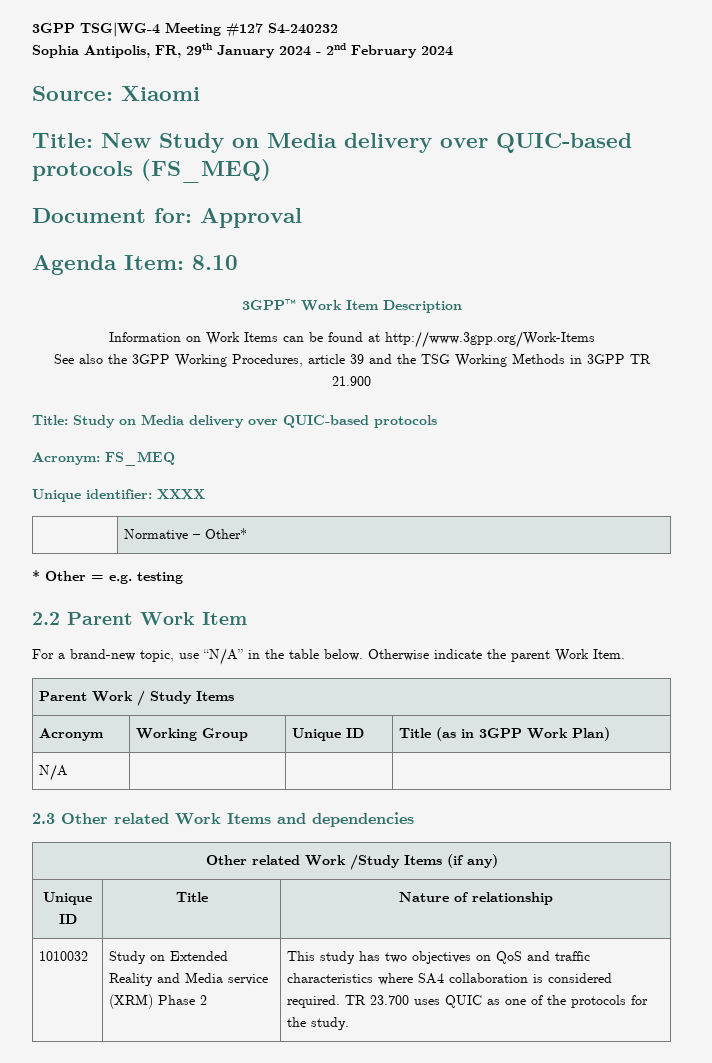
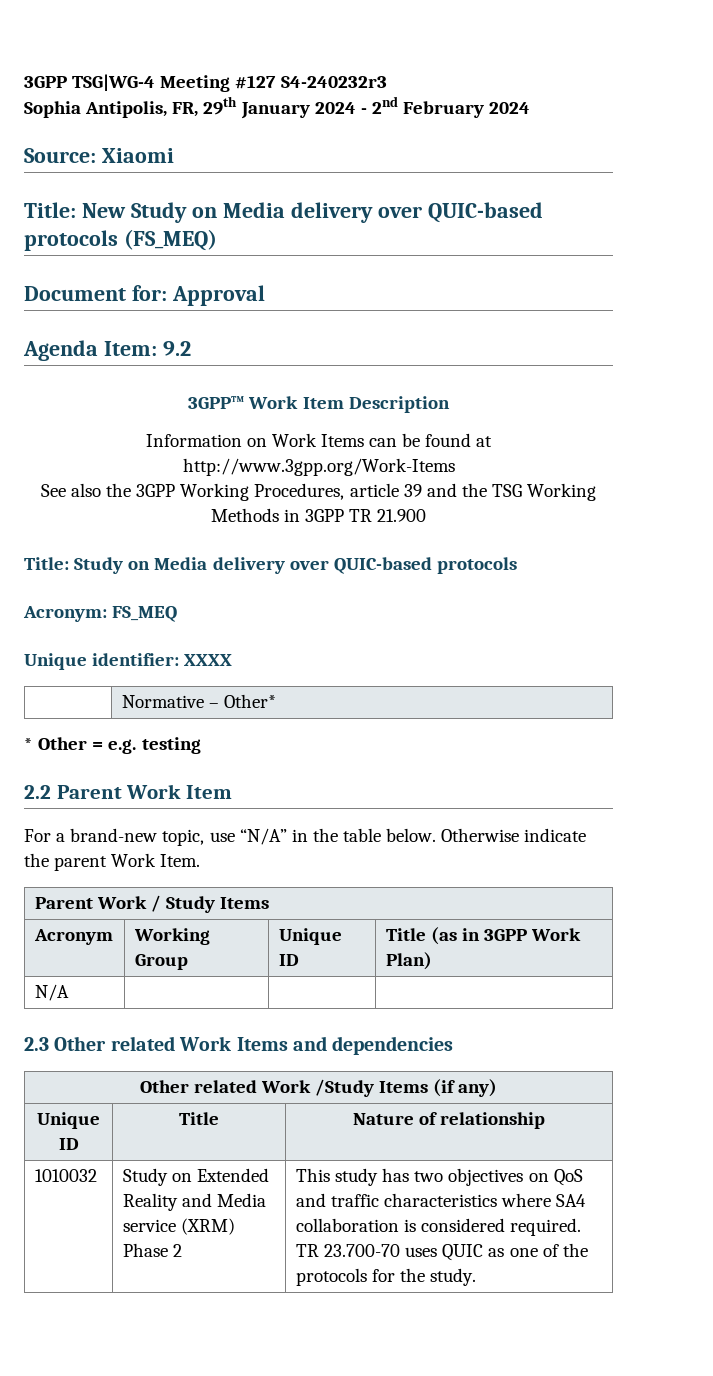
[268,23,338,34] S4-240232 -> [280,76,387,88] S4-240232r3
[192,255,238,270] 8.10 -> [162,341,191,356] 9.2
[370,995,410,1005] 23.700 -> [324,1244,401,1257] 23.700-70

